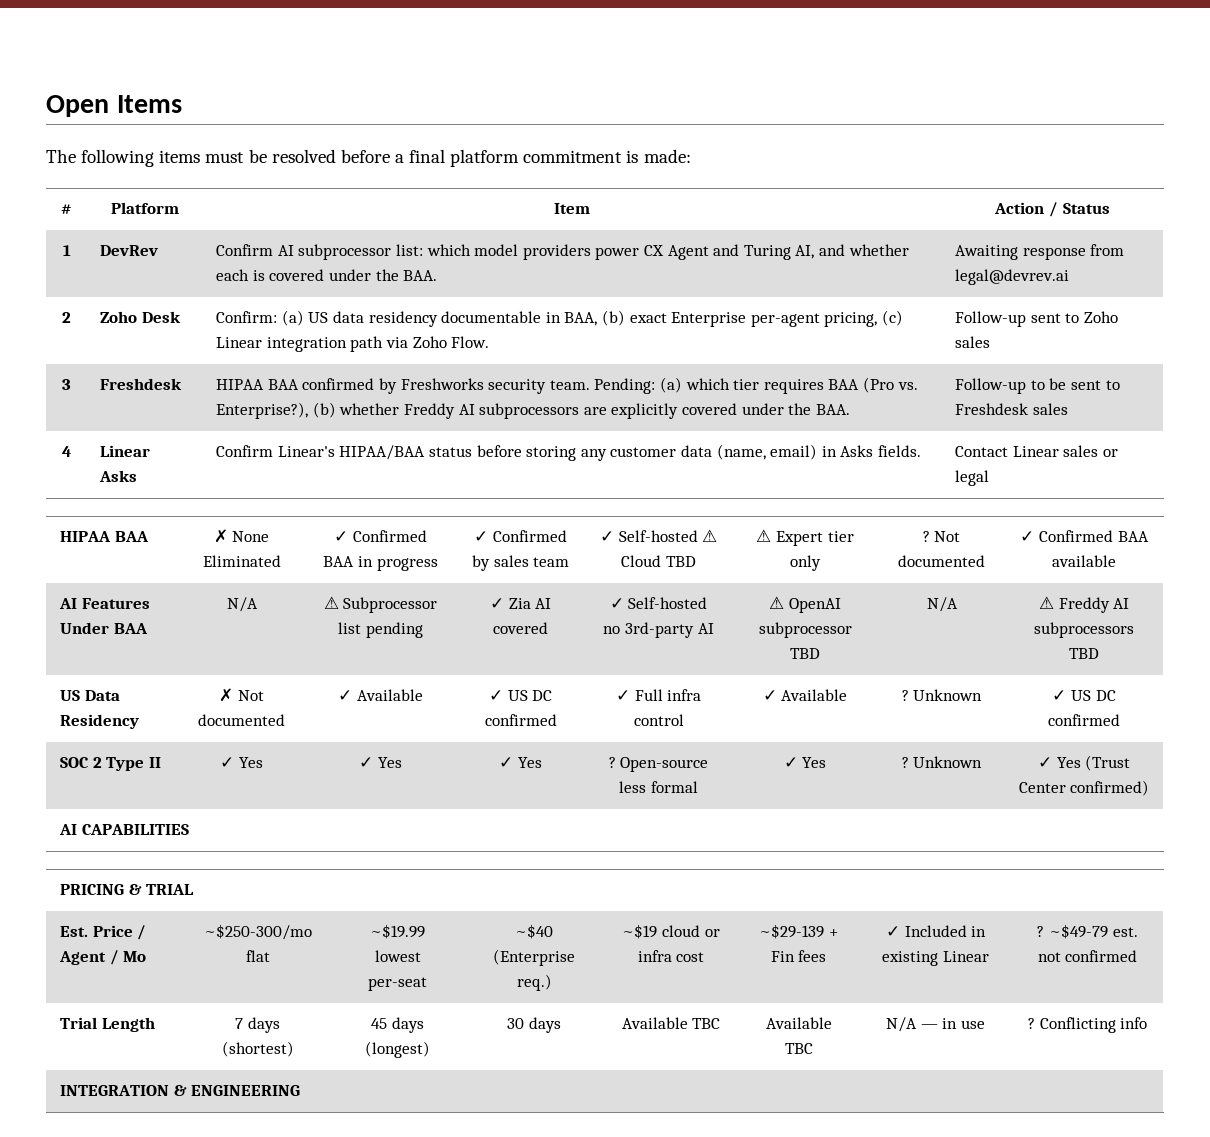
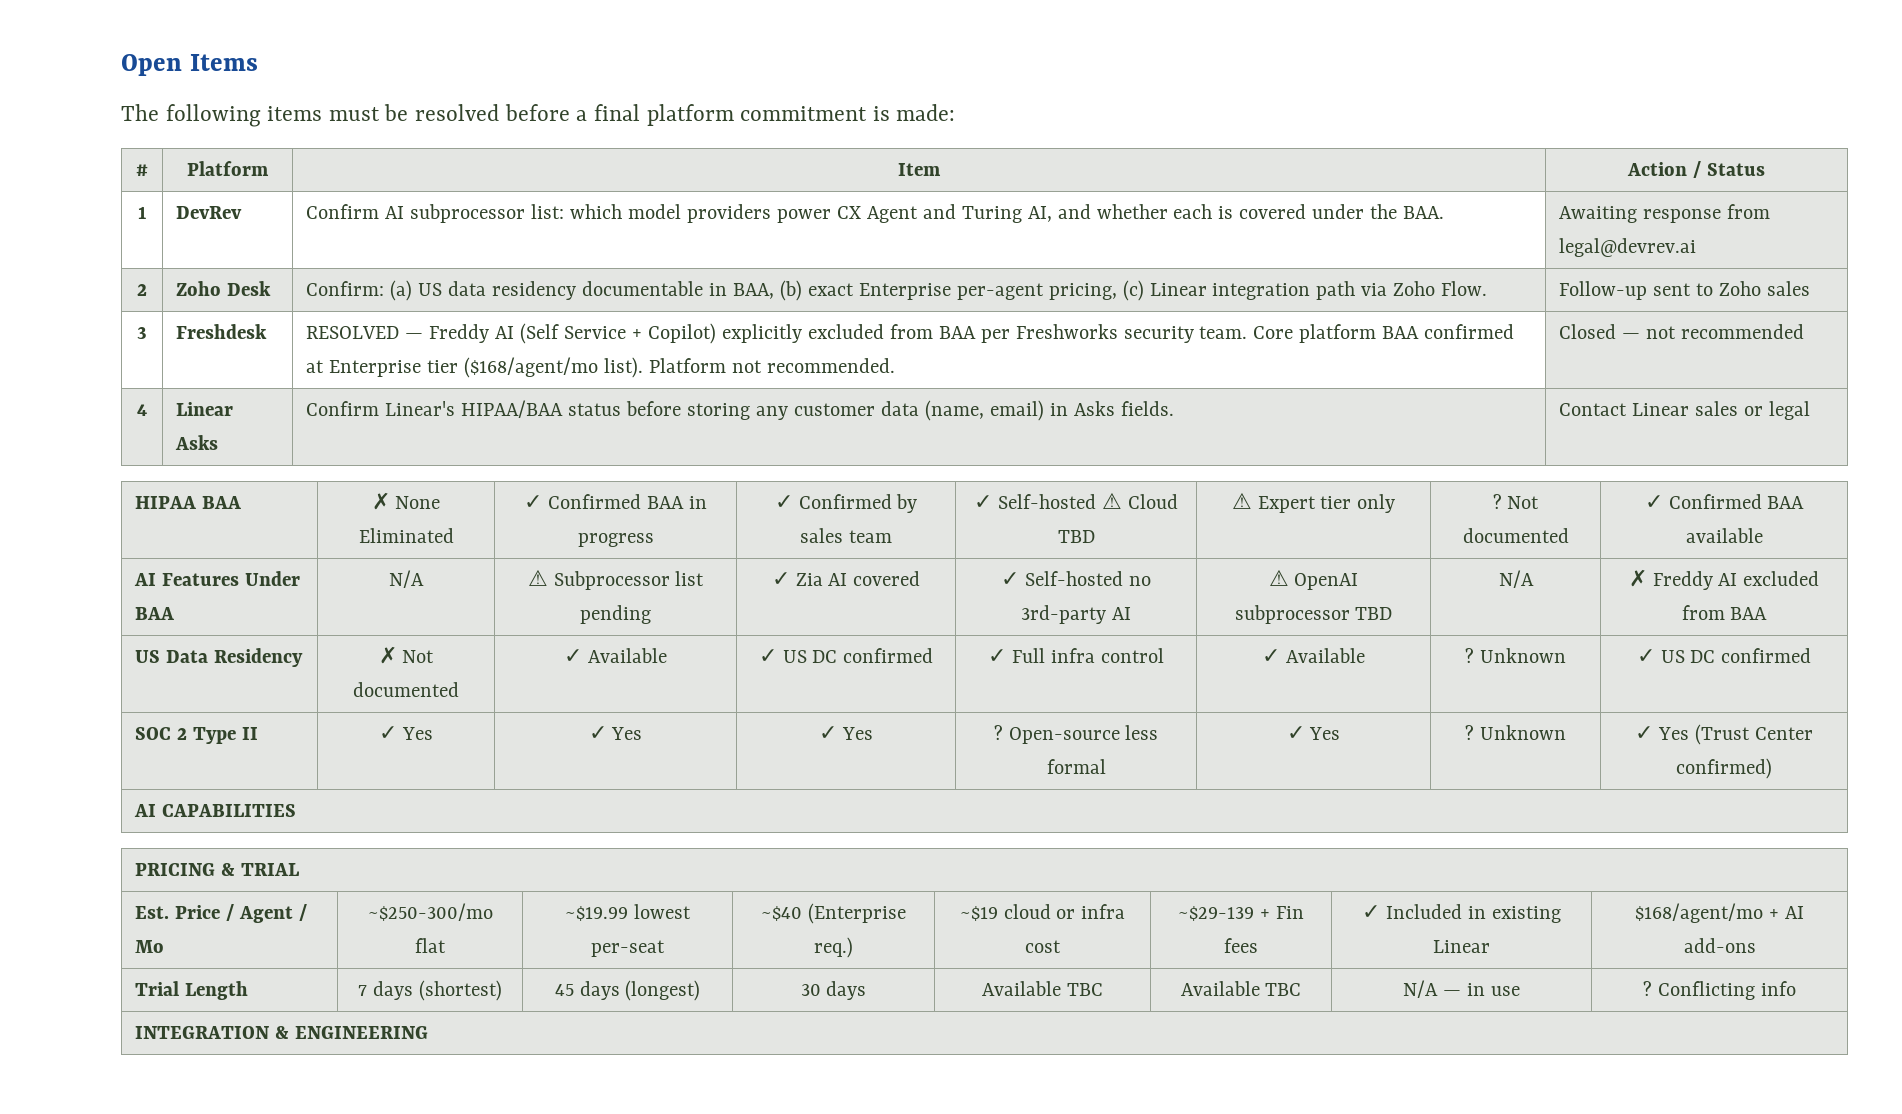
[216,377,918,394] [216,402,850,419] [955,378,1120,394] [955,403,1068,415] HIPAA BAA confirmed by Freshworks security team. Pending: (a) which tier requires BAA (Pro vs. Enterprise?), (b) whether Freddy AI subprocessors are explicitly covered under the BAA. | Follow-up to be sent to Freshdesk sales -> [306,323,1515,344] [306,357,895,378] [1559,324,1805,339] RESOLVED — Freddy AI (Self Service + Copilot) explicitly excluded from BAA per Freshworks security team. Core platform BAA confirmed at Enterprise tier ($168/agent/mo list). Platform not recommended. | Closed — not recommended
[1038,596,1130,613] [1034,622,1134,638] [1069,648,1099,659] ⚠ Freddy AI subprocessors TBD -> [1628,569,1820,590] [1681,605,1768,620] ✗ Freddy AI excluded from BAA
[1037,924,1138,939] [1037,950,1138,962] ? ~$49-79 est. not confirmed -> [1635,903,1804,923] [1683,938,1756,953] $168/agent/mo + AI add-ons

